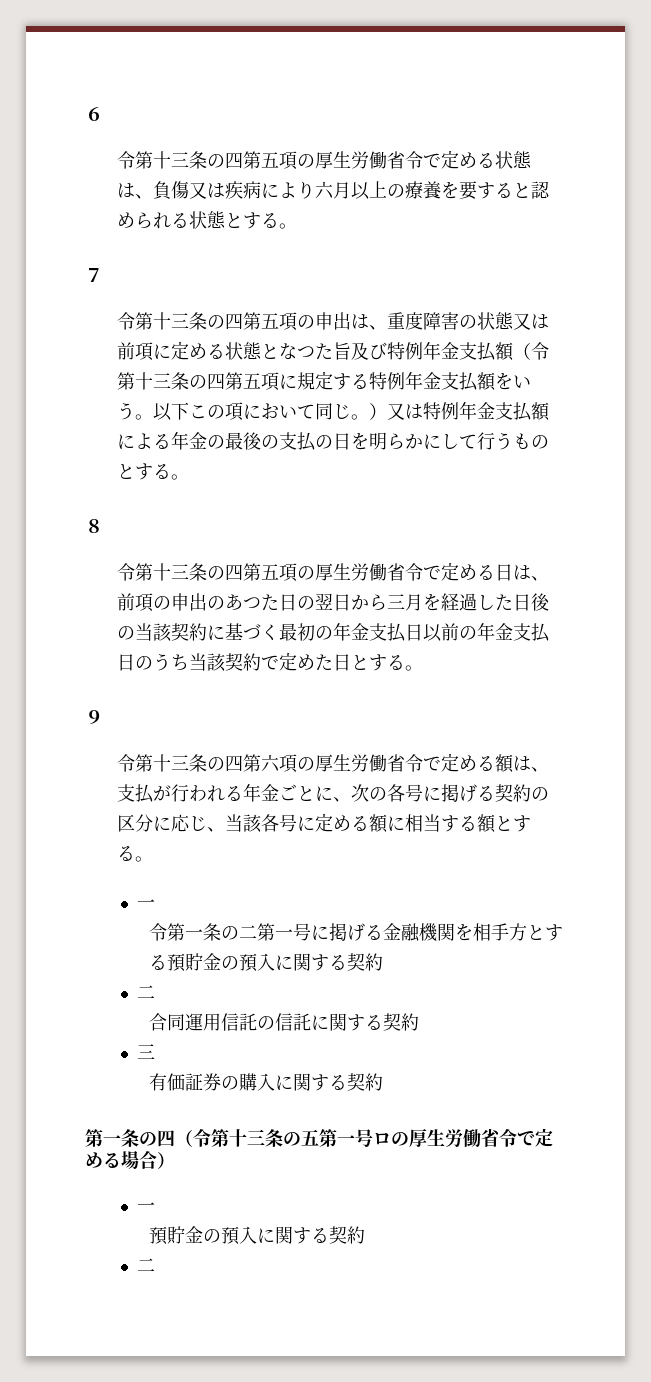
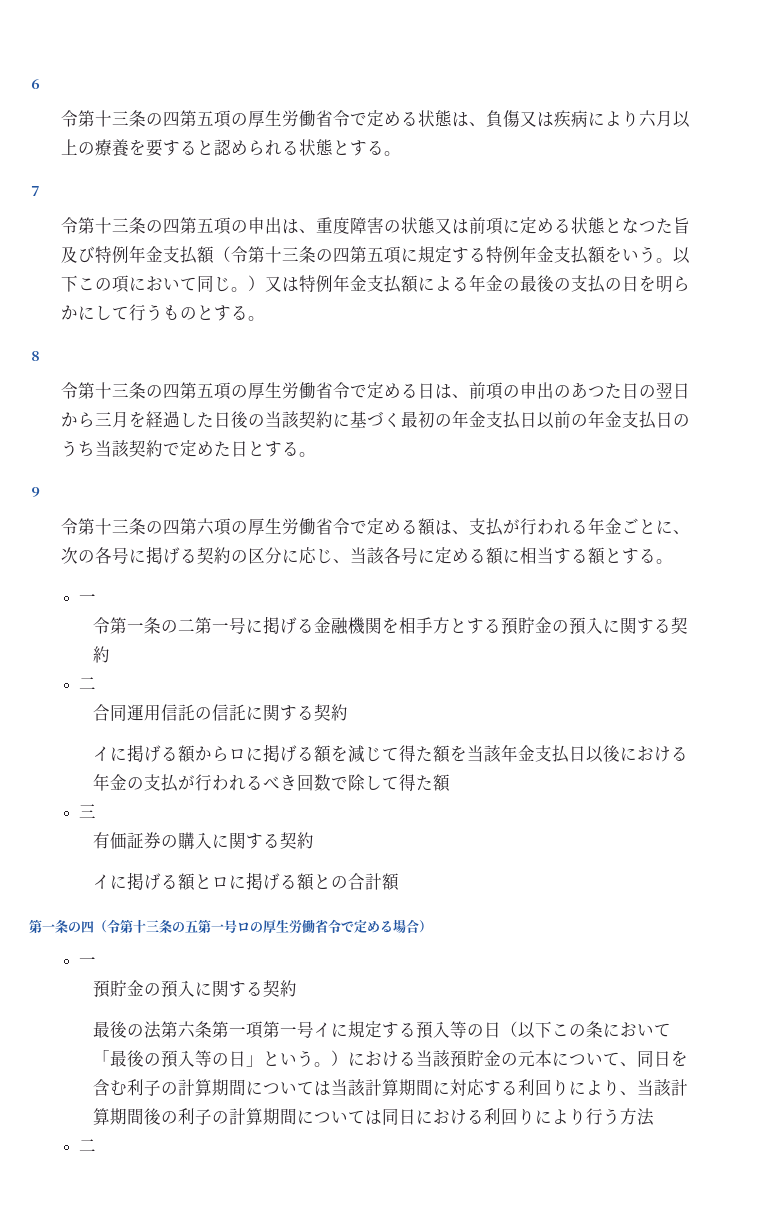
(420, 1022) none -> [92,744,688,763] [92,773,450,792] // イに掲げる額からロに掲げる額を減じて得た額を当該年金支払日以後における年金の支払が行われるべき回数で除して得た額
(384, 1082) none -> [92,872,399,891] // イに掲げる額とロに掲げる額との合計額
(366, 1235) none -> [92,1021,671,1039] [92,1050,688,1068] [92,1079,688,1097] [92,1108,654,1126] // 最後の法第六条第一項第一号イに規定する預入等の日（以下この条において「最後の預入等の日」という。）における当該預貯金の元本について、同日を含む利子の計算期間については当該計算期間に対応する利回りにより、当該計算期間後の利子の計算期間については同日における利回りにより行う方法

